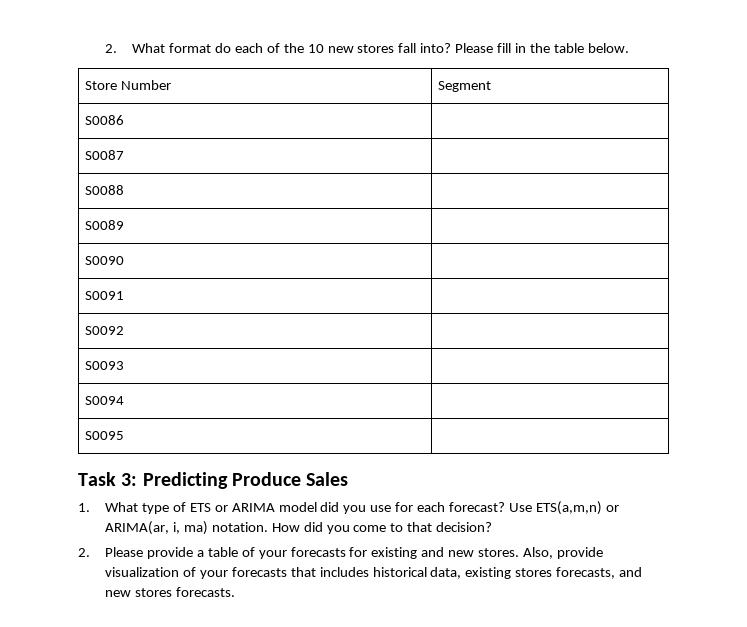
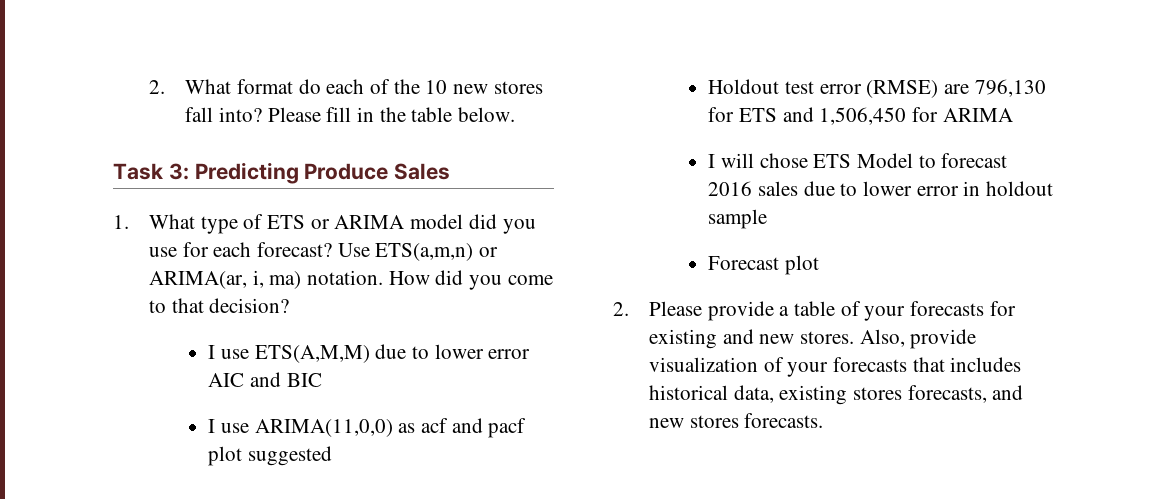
[85,80,172,90] [438,81,492,92] [85,115,125,125] [85,150,125,160] [85,185,125,195] [85,220,125,230] [85,256,125,265] [85,291,125,300] [85,326,125,335] [85,361,125,370] [85,396,125,405] [85,431,125,440] // Store Number | Segment // S0086 | // S0087 | // S0088 | // S0089 | // S0090 | // S0091 | // S0092 | // S0093 | // S0094 | // S0095 | -> (515, 114) none
(493, 527) none -> [208,344,531,363] [208,372,322,387] [208,418,527,438] [208,446,333,466] [708,79,1046,98] [708,107,1013,125] [708,153,1008,168] [708,181,1054,196] [708,209,768,229] [708,255,820,275] // I use ETS(A,M,M) due to lower error AIC and BIC // I use ARIMA(11,0,0) as acf and pacf plot suggested // Holdout test error (RMSE) are 796,130 for ETS and 1,506,450 for ARIMA // I will chose ETS Model to forecast 2016 sales due to lower error in holdout sample // Forecast plot

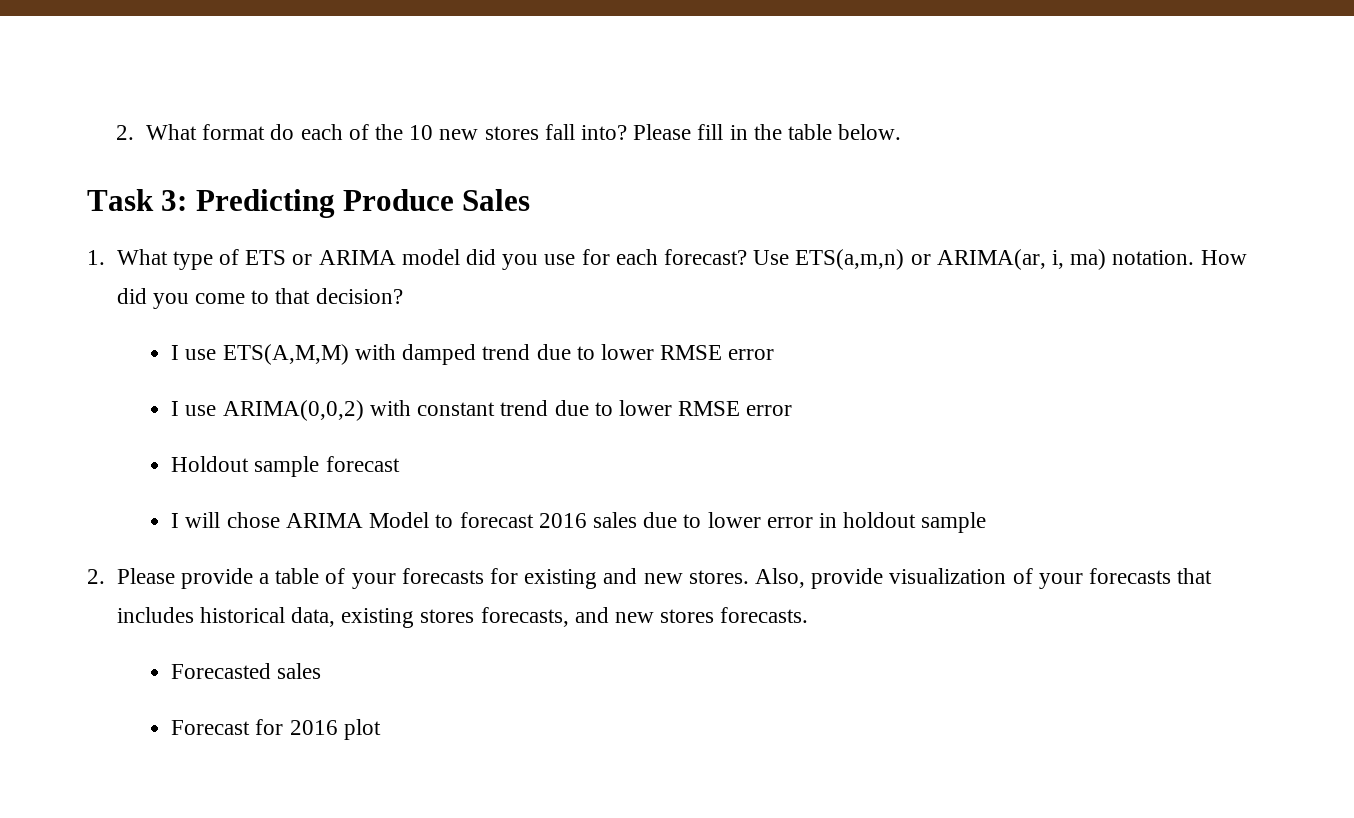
[375,344,531,359] [208,372,322,387] [208,418,527,438] [208,446,333,466] [708,79,1046,98] [708,107,1013,125] due to lower error AIC and BIC // I use ARIMA(11,0,0) as acf and pacf plot suggested // Holdout test error (RMSE) are 796,130 for ETS and 1,506,450 for ARIMA -> [354,344,775,365] [171,400,793,421] [171,456,400,477] with damped trend due to lower RMSE error // I use ARIMA(0,0,2) with constant trend due to lower RMSE error // Holdout sample forecast
[813,154,852,168] ETS -> [285,513,363,528] ARIMA
[708,255,820,275] // Forecast plot -> (987, 522) none
(824, 420) none -> [171,663,322,679] [171,719,381,740] // Forecasted sales // Forecast for 2016 plot

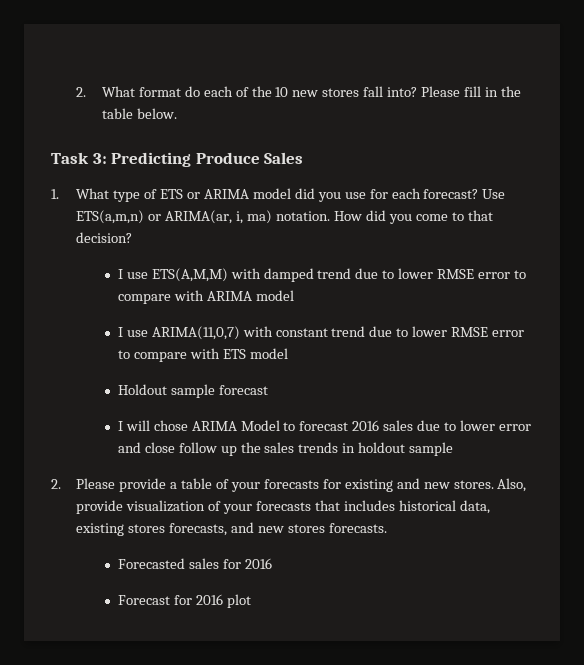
[171,400,364,421] // I use ARIMA(0,0,2) -> [513,270,526,279] [117,290,294,304] [117,326,240,340] to compare with ARIMA model // I use ARIMA(11,0,7)
(793, 410) none -> [117,348,288,362] to compare with ETS model
(813, 522) none -> [117,442,339,456] and close follow up the sales trends
(322, 671) none -> [222,558,272,569] for 2016

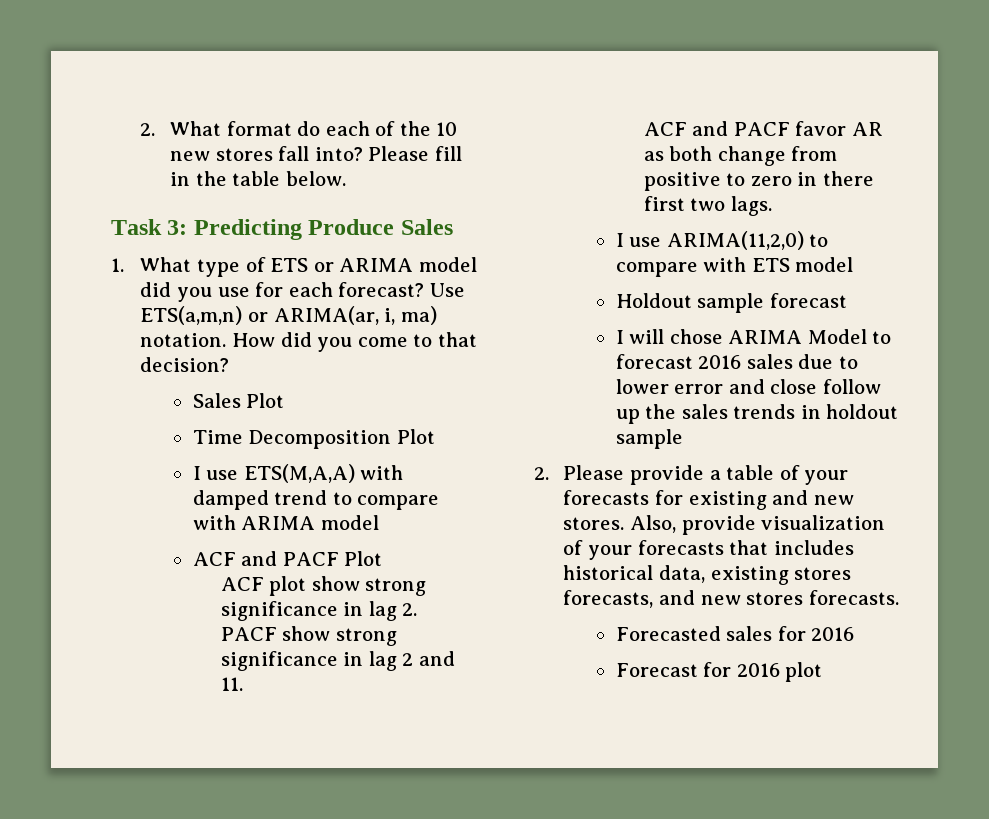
[117,268,228,282] // I use ETS(A,M,M) -> [192,393,285,408] [192,429,435,449] [192,464,355,483] // Sales Plot // Time Decomposition Plot // I use ETS(M,A,A)
[355,268,511,279] due to lower RMSE error -> (328, 497) none
[117,326,525,340] I use ARIMA(11,0,7) with constant trend due to lower RMSE error -> [192,551,383,566] [220,576,427,596] [220,601,418,621] [220,626,397,646] [220,651,455,671] [220,677,243,691] [643,121,883,136] [643,146,838,166] [643,171,874,191] [643,196,772,216] [615,231,804,250] ACF and PACF Plot // ACF plot show strong significance in lag 2. PACF show strong significance in lag 2 and 11. // ACF and PACF favor AR as both change from positive to zero in there first two lags. // I use ARIMA(11,2,0)

